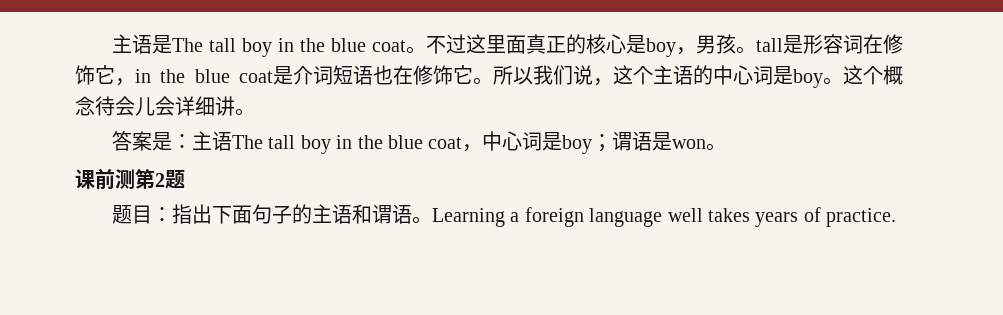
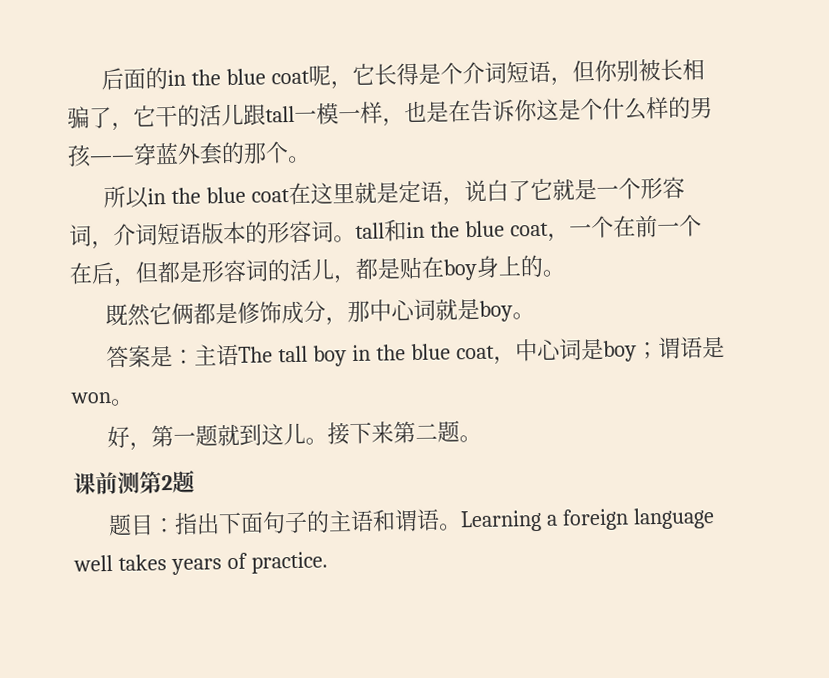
[111,34,903,57] [75,65,903,88] [75,96,235,116] 主语是The tall boy in the blue coat。不过这里面真正的核心是boy，男孩。tall是形容词在修饰它，in the blue coat是介词短语也在修饰它。所以我们说，这个主语的中心词是boy。这个概念待会儿会详细讲 -> [101,58,705,91] [67,96,713,131] [67,141,311,168] [103,176,685,209] [69,214,702,250] [69,254,565,287] [105,297,514,327] 后面的in the blue coat呢，它长得是个介词短语，但你别被长相骗了，它干的活儿跟tall一模一样，也是在告诉你这是个什么样的男孩——穿蓝外套的那个。 // 所以in the blue coat在这里就是定语，说白了它就是一个形容词，介词短语版本的形容词。tall和in the blue coat，一个在前一个在后，但都是形容词的活儿，都是贴在boy身上的。 // 既然它俩都是修饰成分，那中心词就是boy
(727, 147) none -> [107,420,483,451] // 好，第一题就到这儿。接下来第二题。

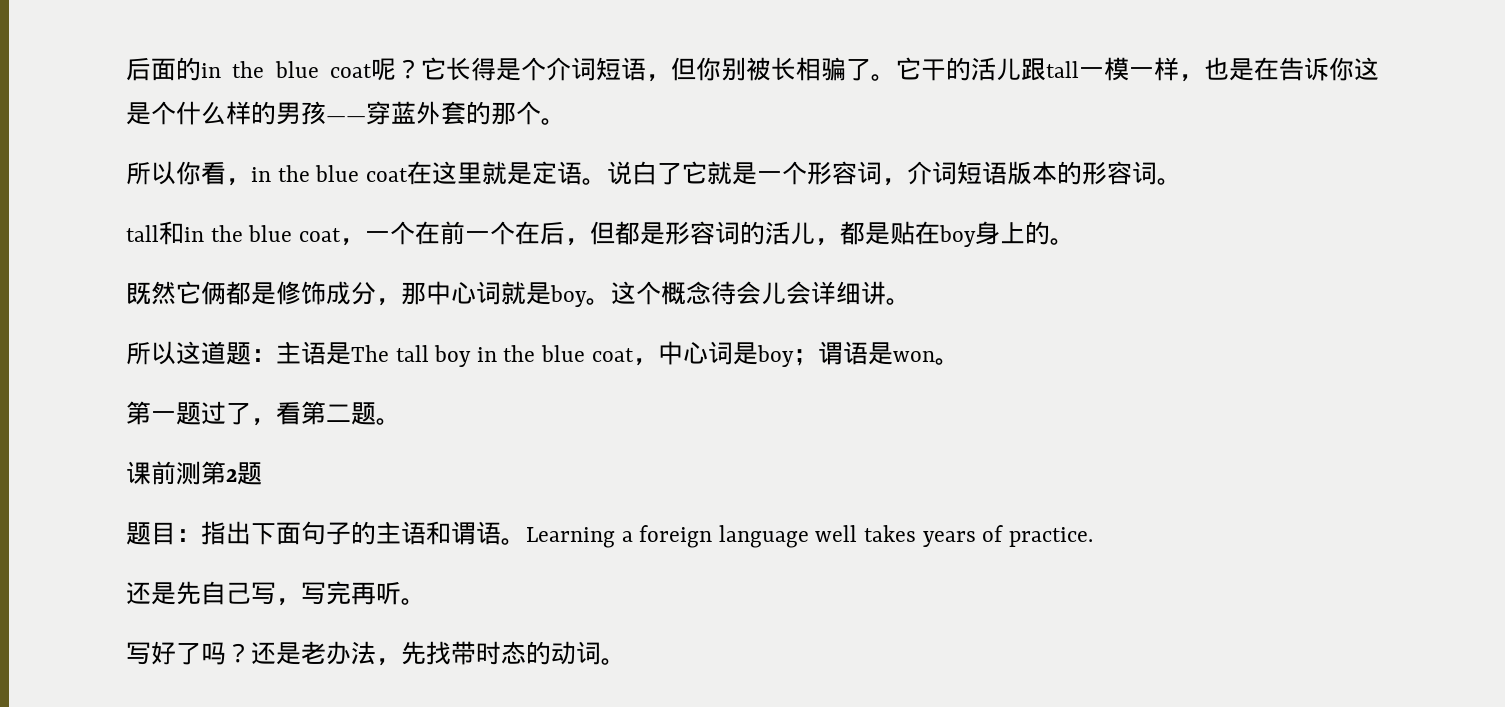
[329,80,353,90] ， -> [395,59,421,79] ？
[111,122,134,131] ， -> [871,74,896,81] 。
(150, 197) none -> [176,161,251,186] 你看，
[441,197,465,206] ， -> [581,178,607,185] 。
(356, 238) none -> (1182, 181) //
[106,343,240,369] // 答案是：主语 -> [611,281,911,305] [126,341,351,365] 这个概念待会儿会详细讲。 // 所以这道题：主语是
[107,421,395,451] 好，第一题就到这儿。接下来 -> [126,401,301,426] 第一题过了，看
(328, 562) none -> [126,581,426,606] [126,641,626,666] // 还是先自己写，写完再听。 // 写好了吗？还是老办法，先找带时态的动词。

